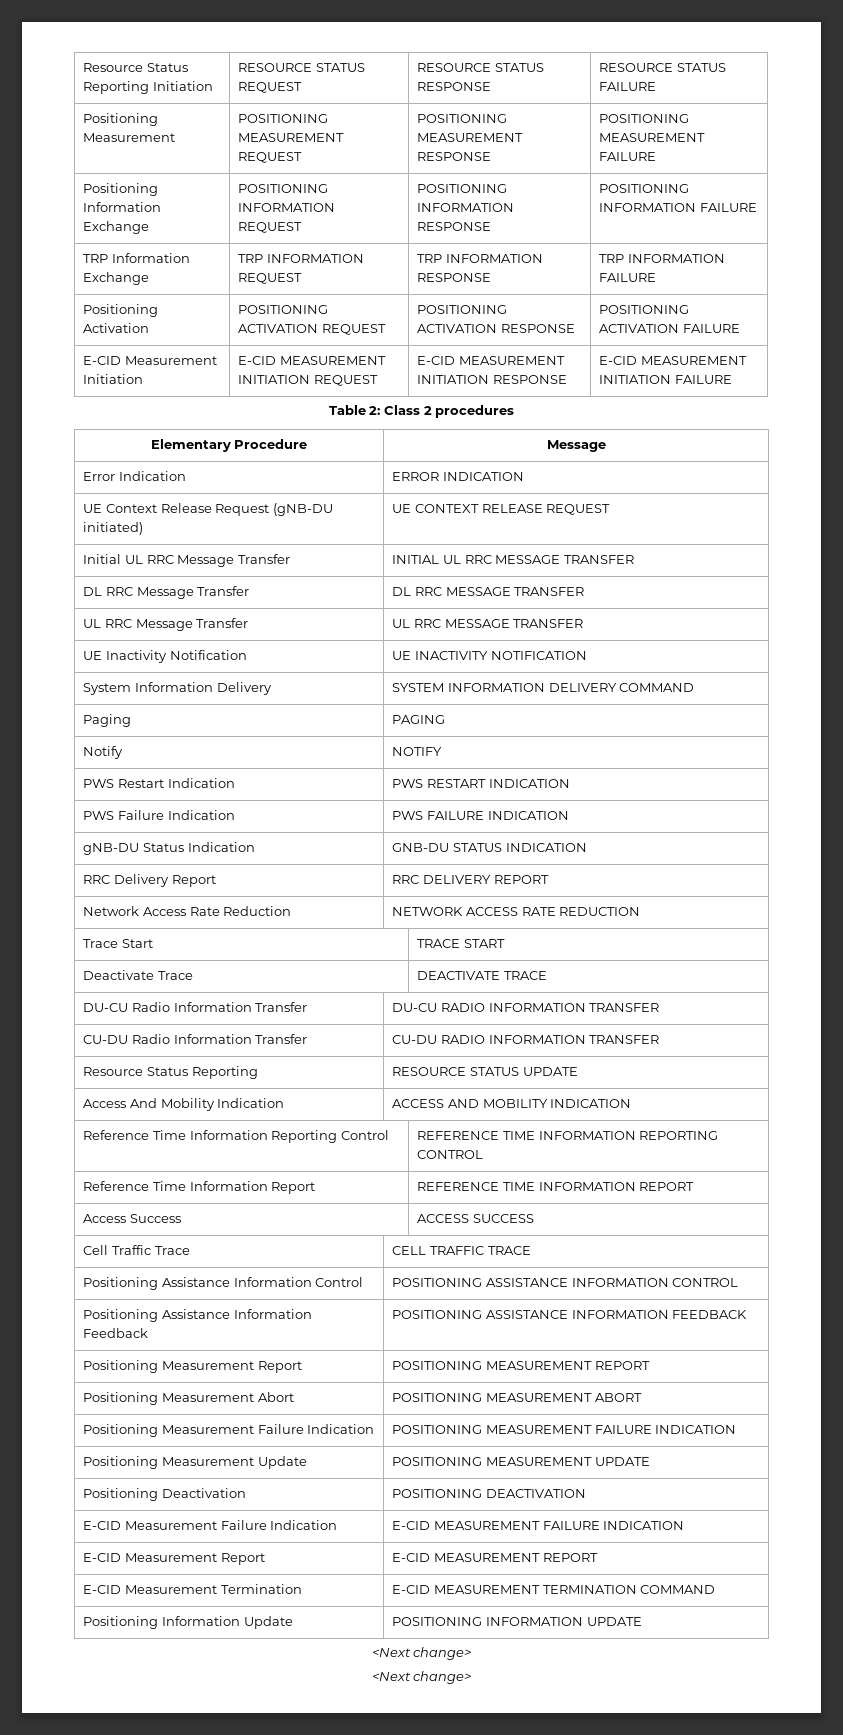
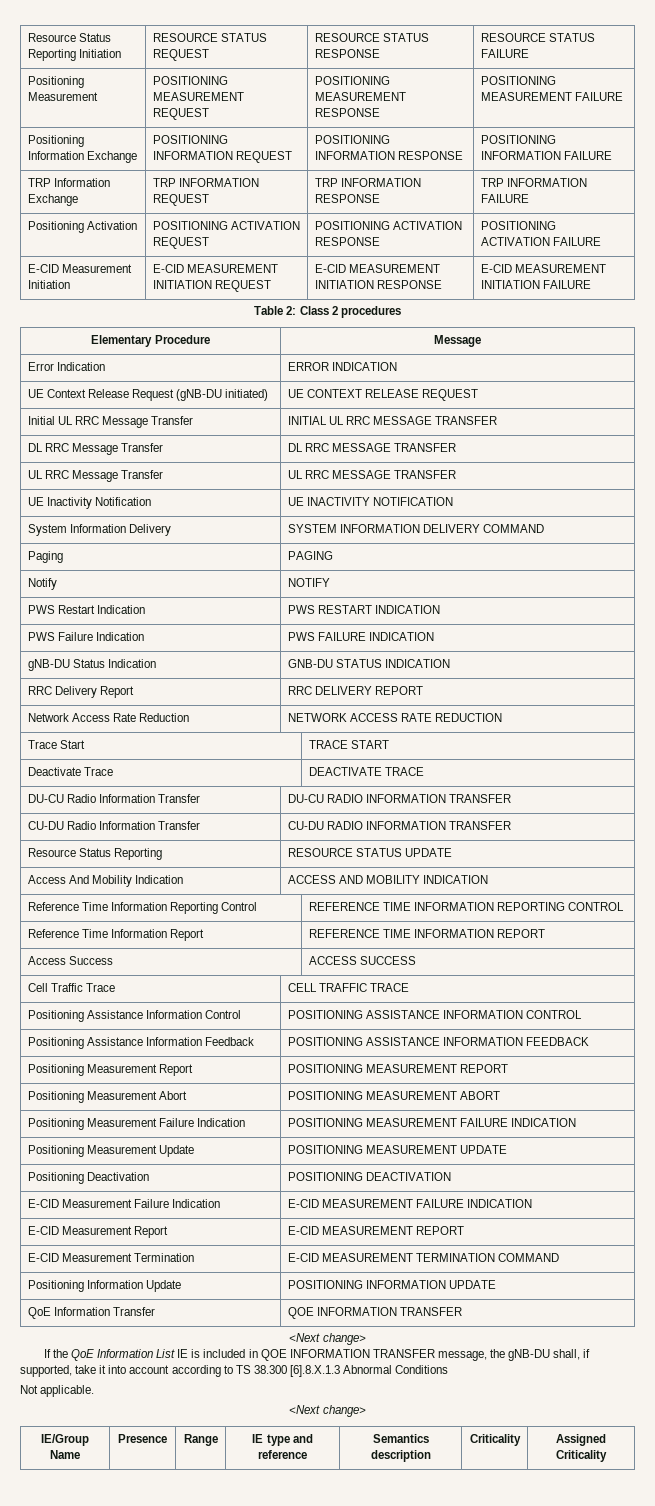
[371,1647,472,1660] [371,1671,472,1684] // <Next change> // <Next change> -> [27,1307,155,1319] [287,1307,462,1319] [289,1333,366,1345] [43,1349,591,1361] [20,1365,449,1377] [20,1385,95,1397] [289,1405,366,1417] [41,1434,89,1446] [50,1450,80,1459] [117,1434,167,1443] [183,1434,218,1446] [252,1434,313,1446] [258,1450,307,1459] [372,1434,429,1443] [370,1450,431,1462] [469,1434,521,1446] [556,1434,606,1446] [556,1450,607,1462] // QoE Information Transfer | QOE INFORMATION TRANSFER // <Next change> // If the QoE Information List IE is included in QOE INFORMATION TRANSFER message, the gNB-DU shall, if supported, take it into account according to TS 38.300 [6].8.X.1.3 Abnormal Conditions // Not applicable. // <Next change> // IE/Group Name | Presence | Range | IE type and reference | Semantics description | Criticality | Assigned Criticality

